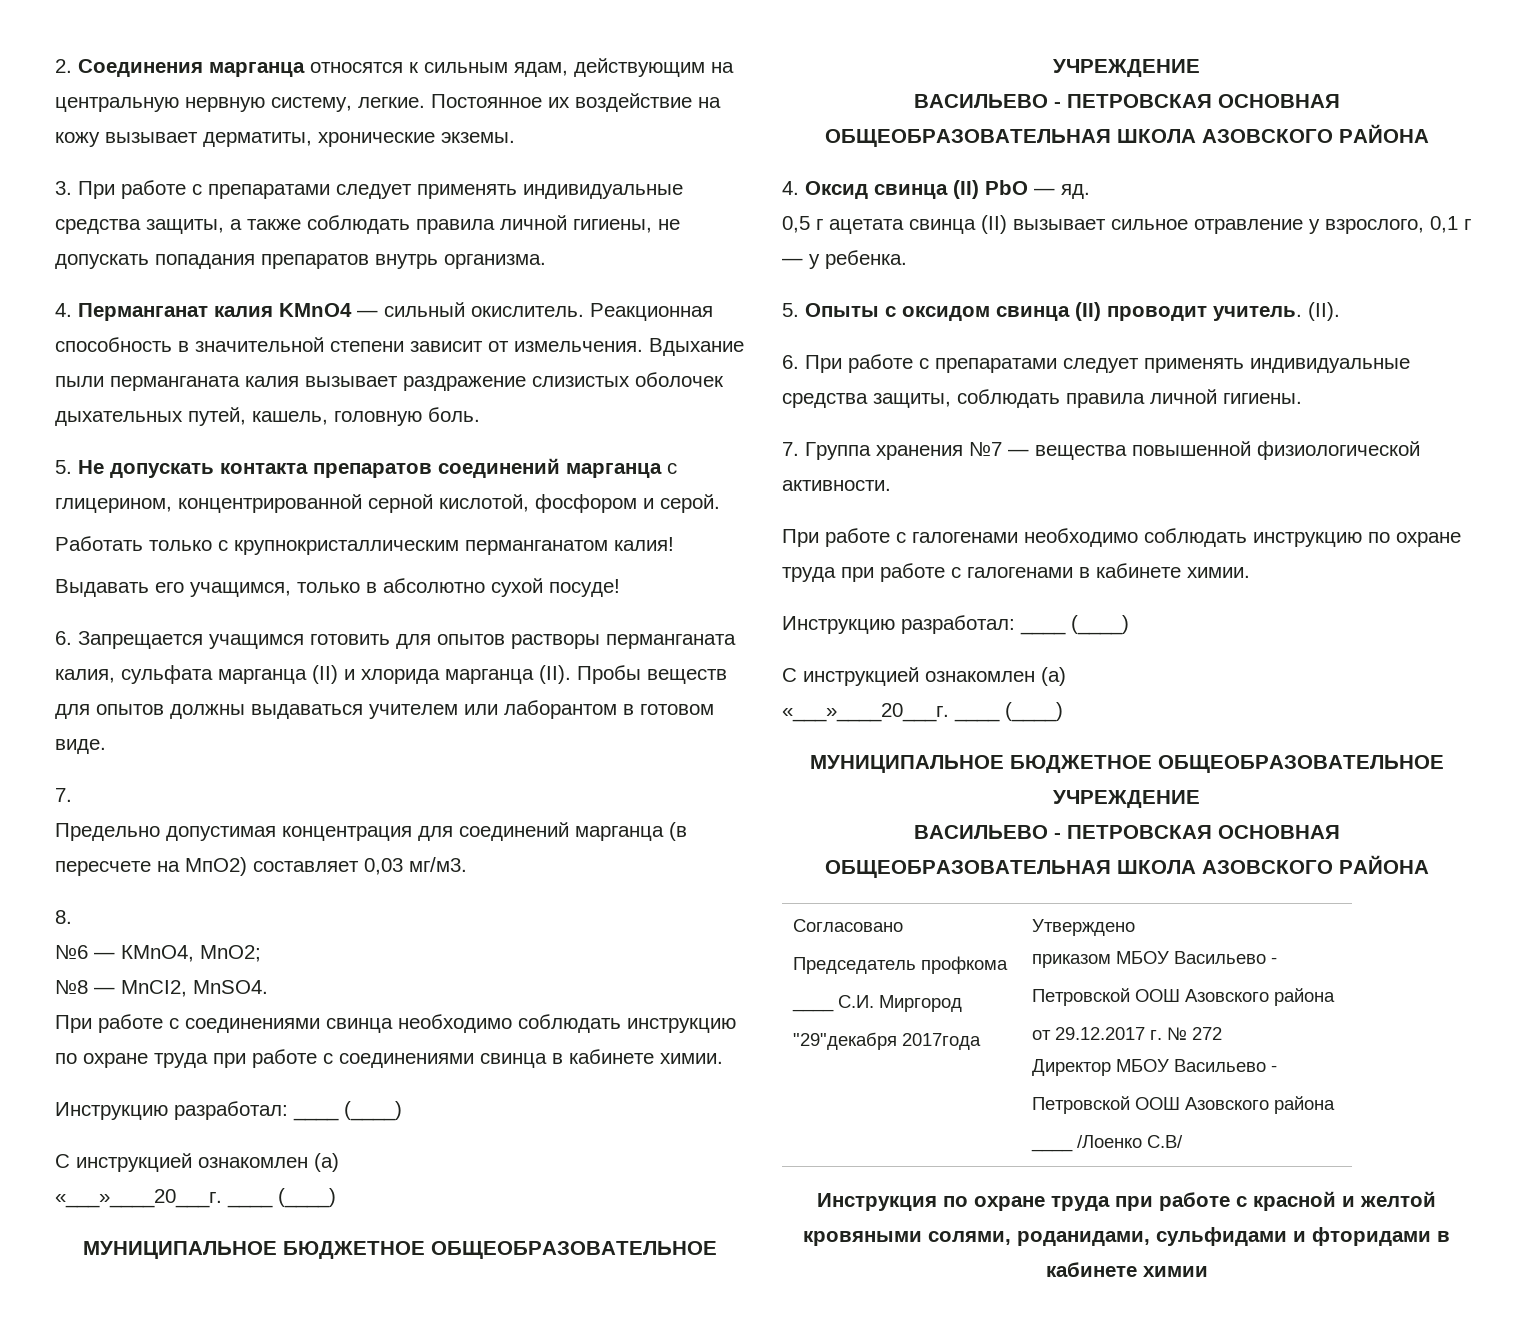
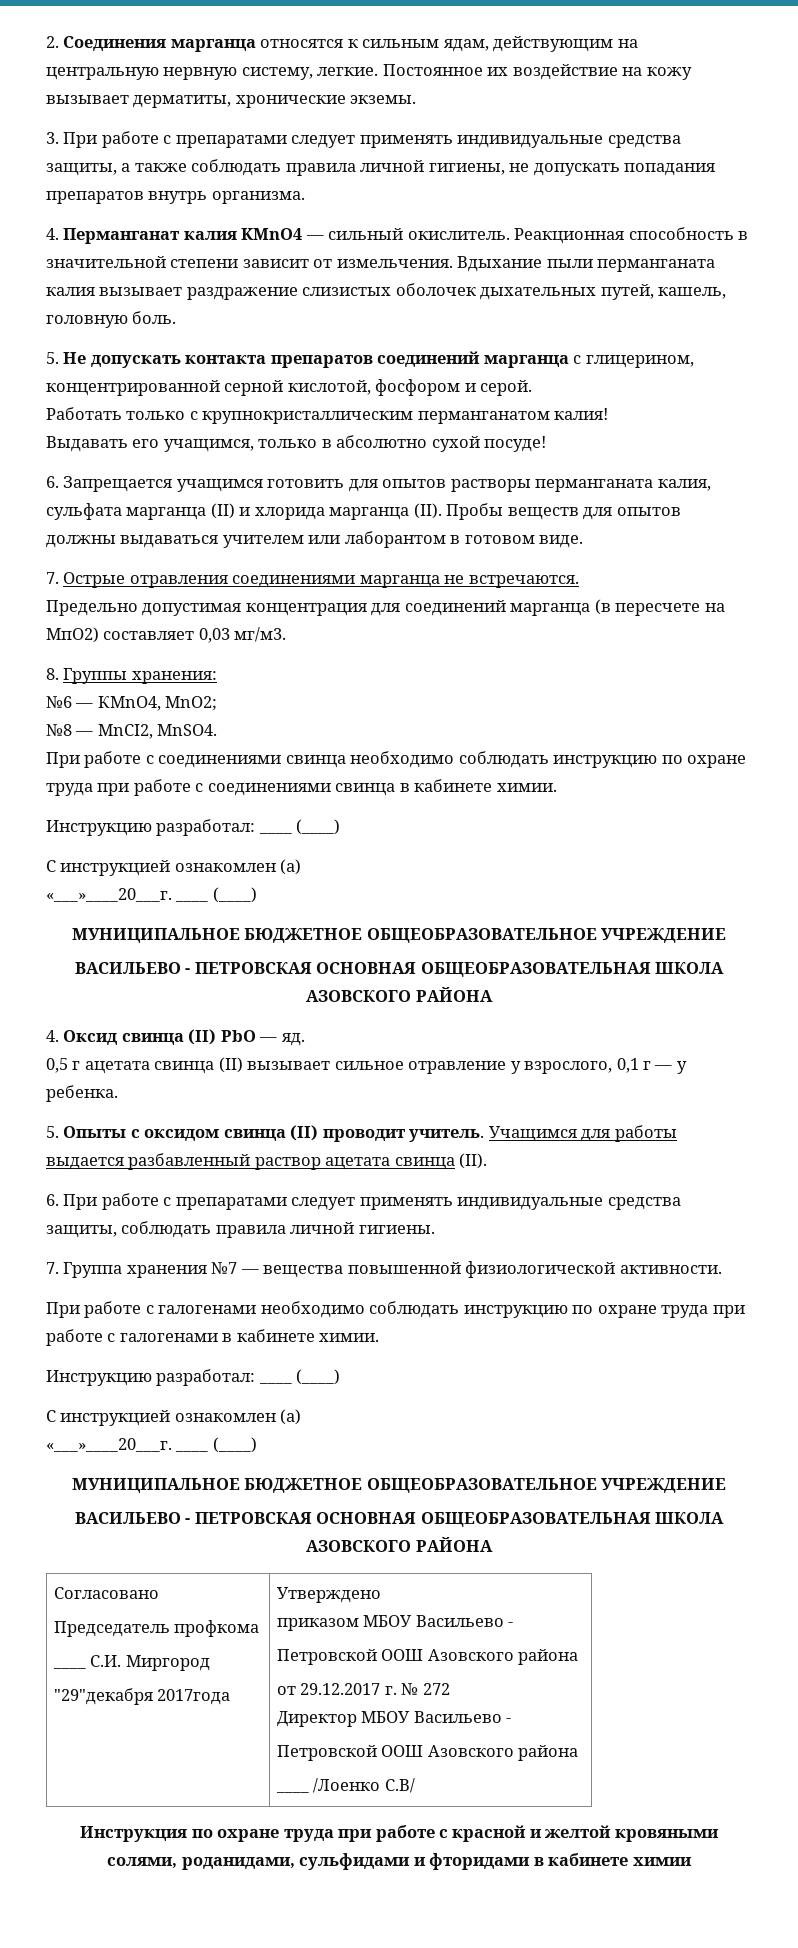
(72, 795) none -> [63,572,579,588] Острые отравления соединениями марганца не встречаются.
(72, 917) none -> [63,668,217,684] Группы хранения:
(1302, 313) none -> [488,1125,677,1142] [46,1153,455,1170] Учащимся для работы выдается разбавленный раствор ацетата свинца

